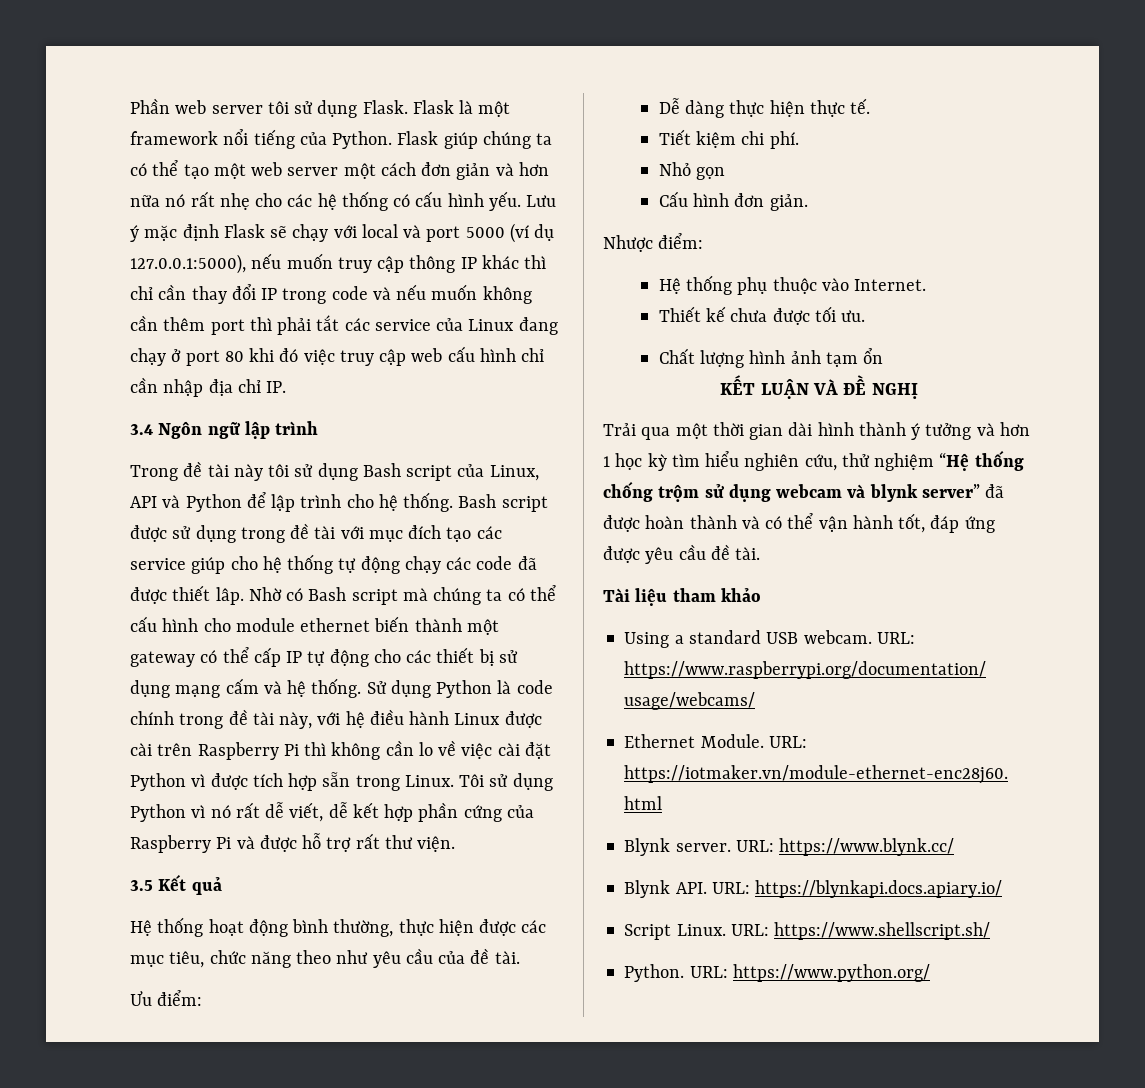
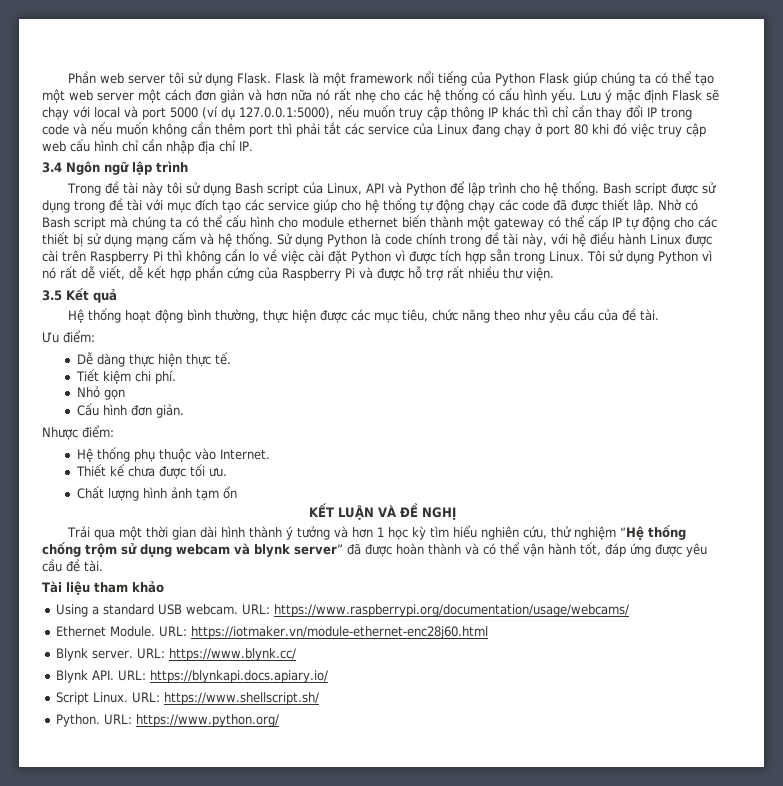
[332,131,393,149] Python. -> [494,73,535,86] Python
(380, 841) none -> [468,266,499,279] nhiều

